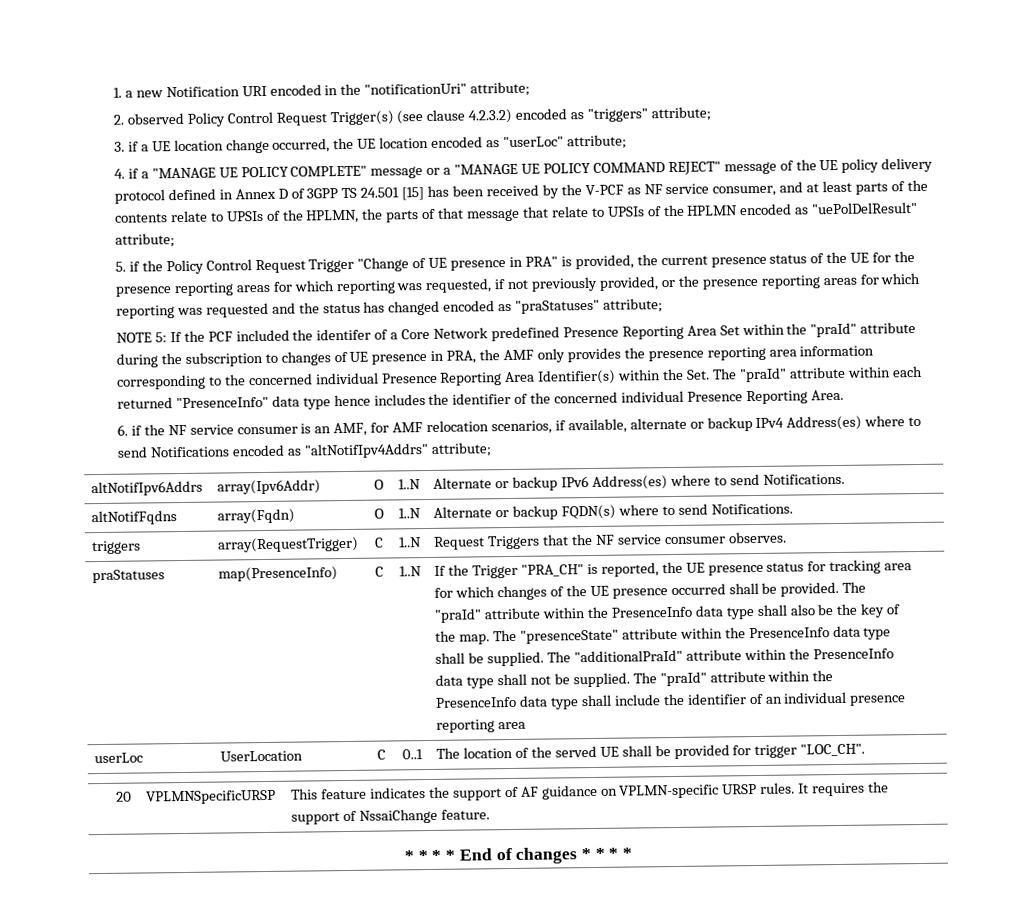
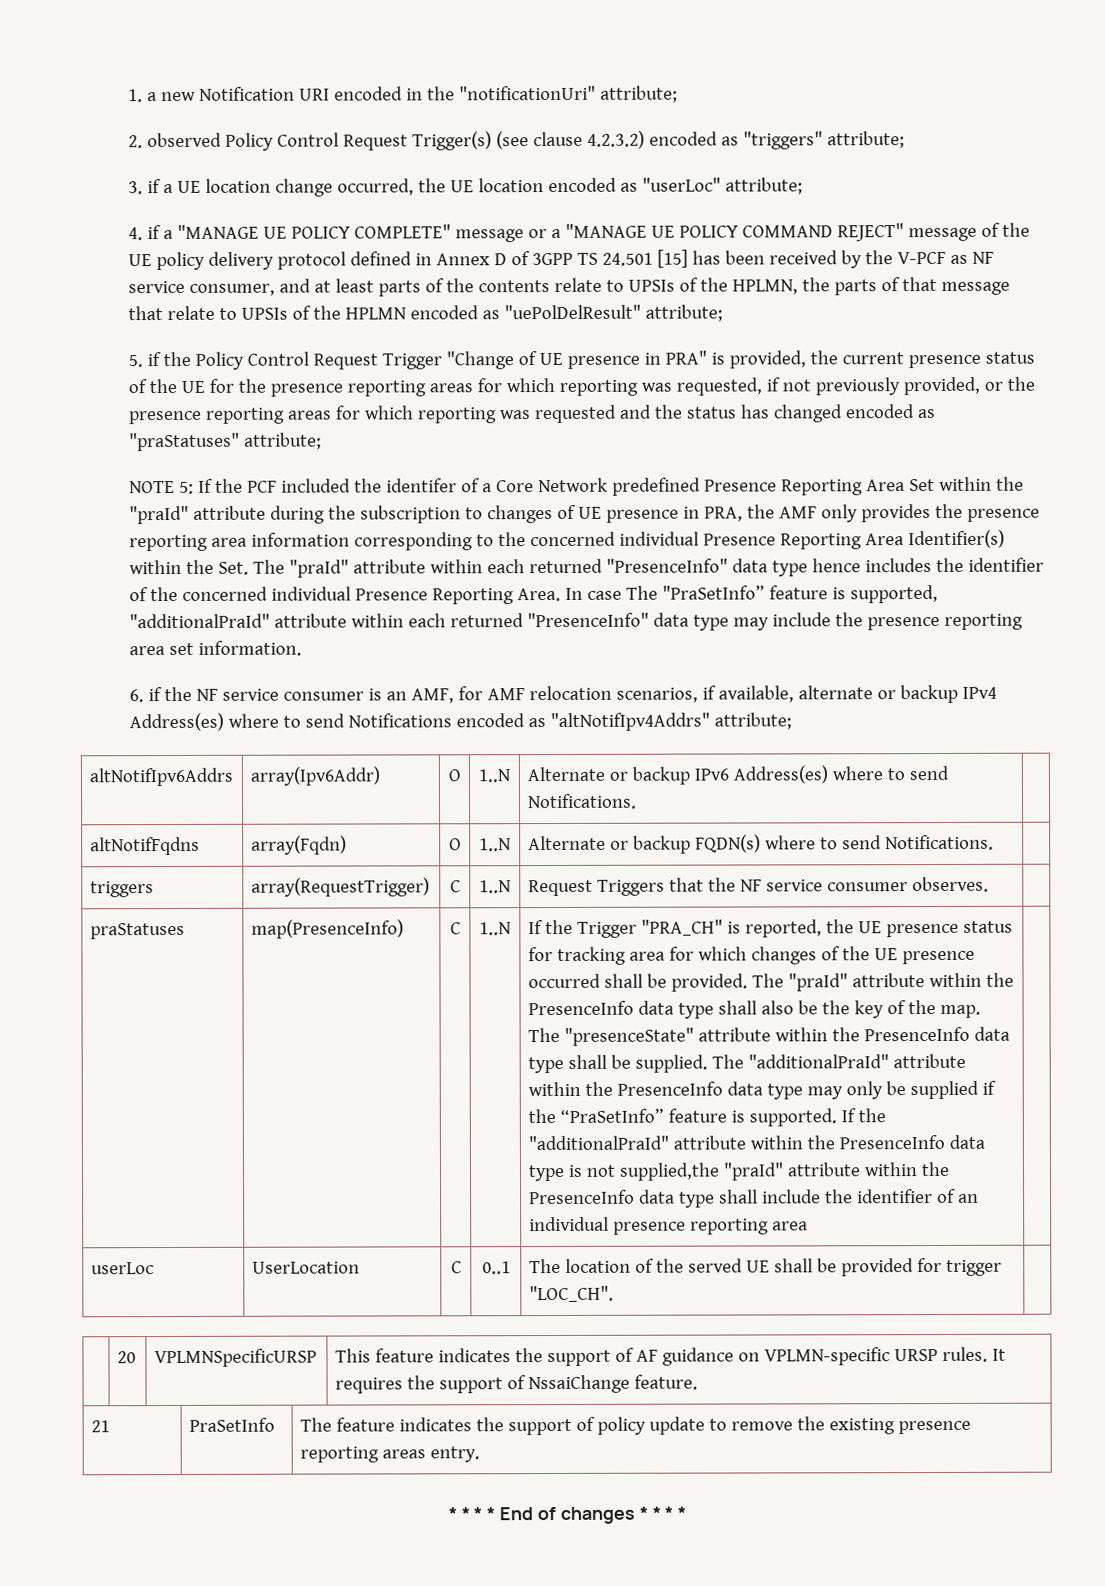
(844, 395) none -> [565,584,939,604] [129,612,1024,631] [129,640,303,656] In case The "PraSetInfo” feature is supported, "additionalPraId" attribute within each returned "PresenceInfo" data type may include the presence reporting area set information.
[497,672,657,688] shall not be supplied. The -> [806,1080,996,1100] [527,1108,886,1127] [527,1134,985,1151] [527,1162,720,1182] may only be supplied if the “PraSetInfo” feature is supported. If the "additionalPraId" attribute within the PresenceInfo data type is not supplied,the
(490, 814) none -> [90,1420,110,1433] [188,1417,275,1432] [299,1416,971,1436] [299,1446,480,1463] // 21 | PraSetInfo | The feature indicates the support of policy update to remove the existing presence reporting areas entry.

